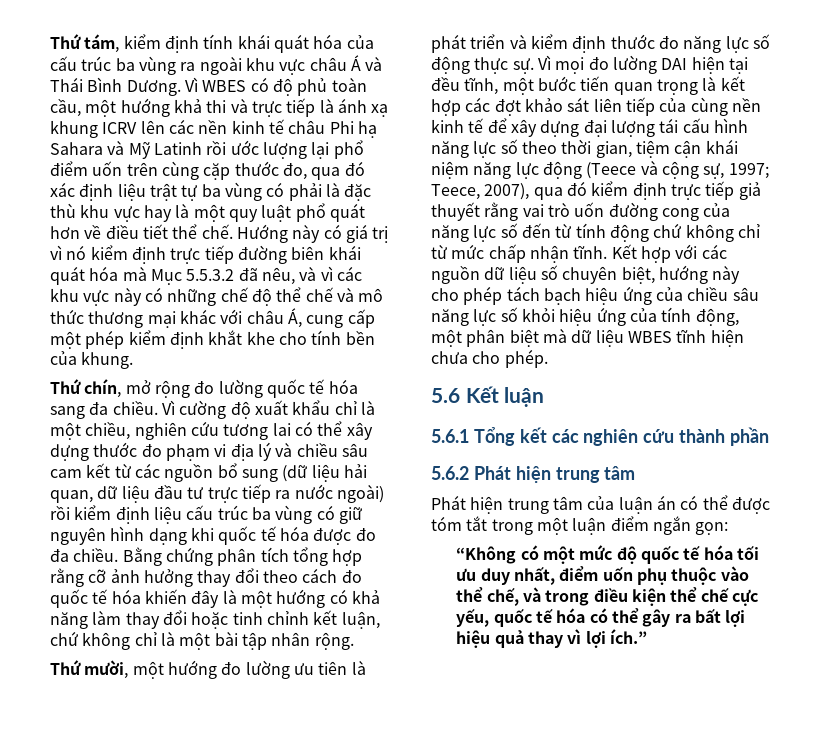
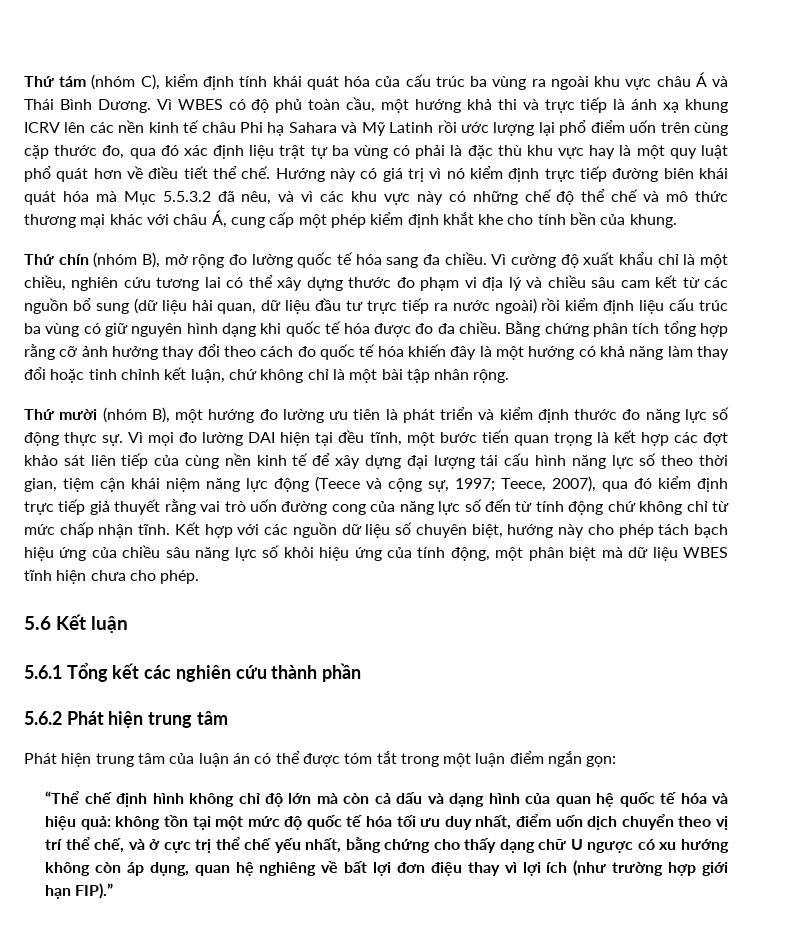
[50,34,120,53] Thứ tám, -> [24,74,160,90] Thứ tám (nhóm C),
[84,379,122,398] chín, -> [58,252,160,268] chín (nhóm B),
[84,660,129,679] mười, -> [59,407,170,423] mười (nhóm B),
[456,545,539,564] “Không có -> [45,791,728,807] [45,815,211,830] “Thể chế định hình không chỉ độ lớn mà còn cả dấu và dạng hình của quan hệ quốc tế hóa và hiệu quả: không tồn tại
[636,566,749,585] [456,587,758,606] [456,608,746,627] [456,629,647,648] phụ thuộc vào thể chế, và trong điều kiện thể chế cực yếu, quốc tế hóa có thể gây ra bất lợi hiệu quả thay vì lợi ích.” -> [587,814,729,830] [45,837,730,853] [45,860,728,876] [45,883,114,899] dịch chuyển theo vị trí thể chế, và ở cực trị thể chế yếu nhất, bằng chứng cho thấy dạng chữ U ngược có xu hướng không còn áp dụng, quan hệ nghiêng về bất lợi đơn điệu thay vì lợi ích (như trường hợp giới hạn FIP).”

